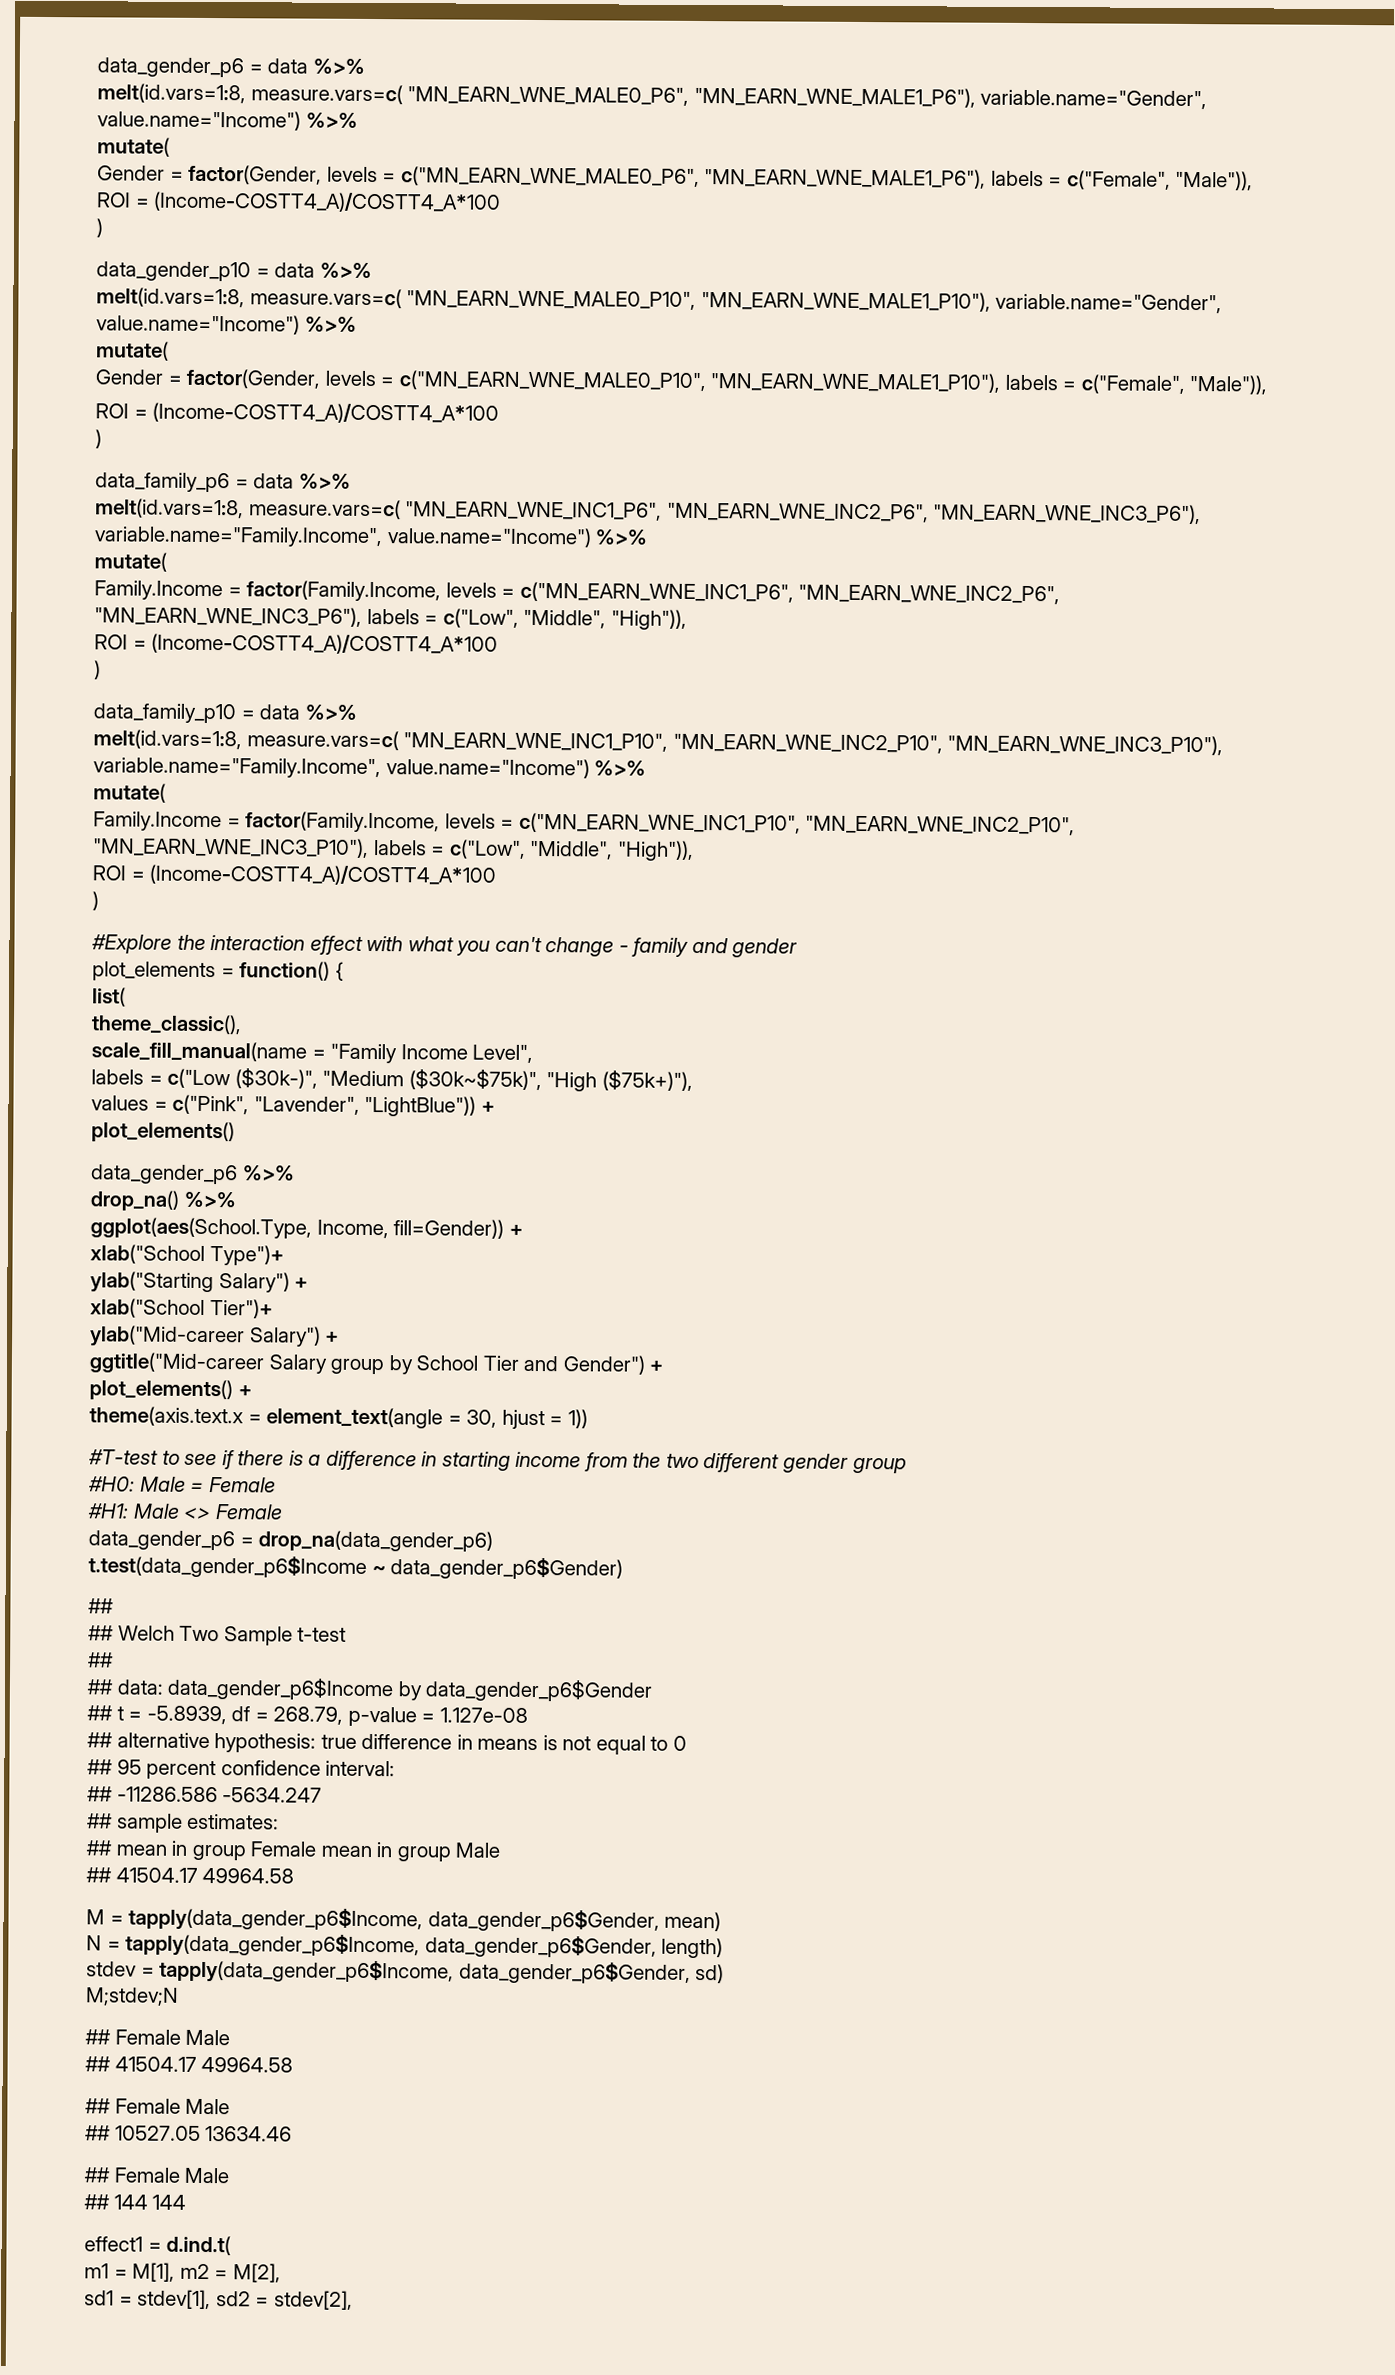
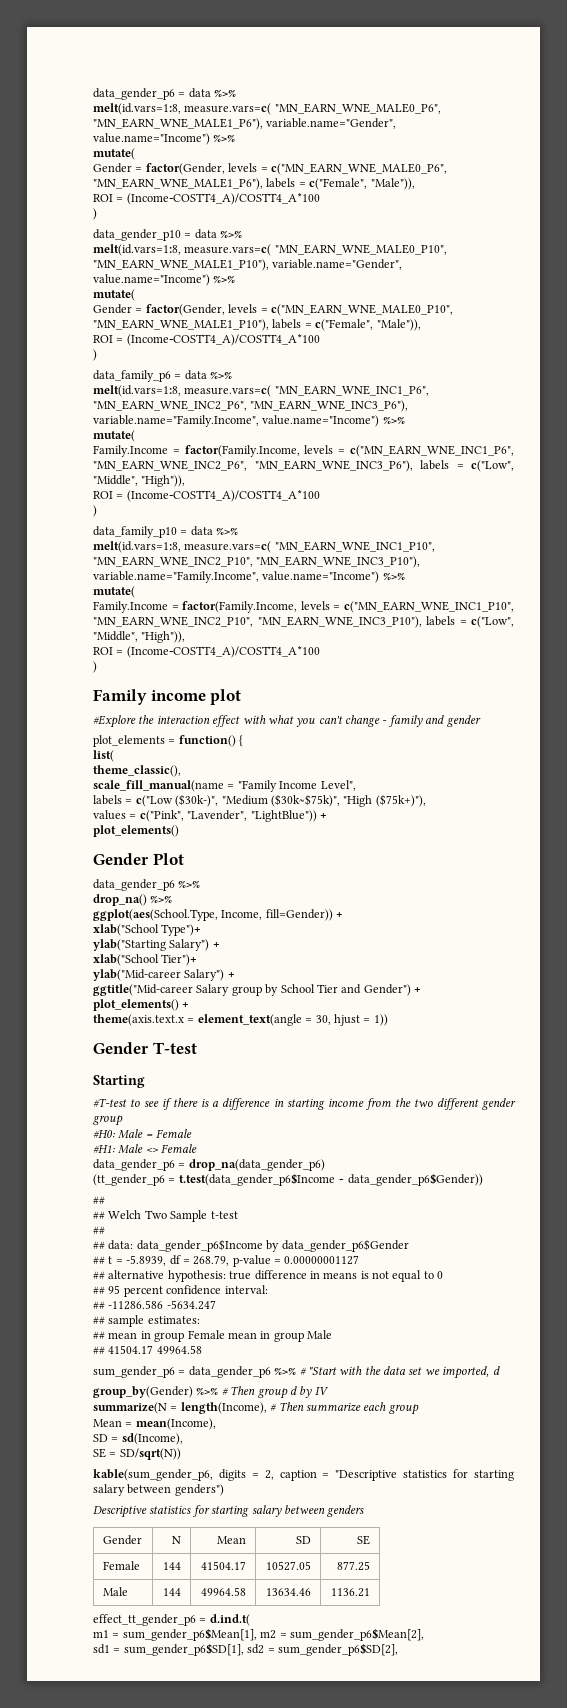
(99, 901) none -> [93,689,242,705] // Family income plot
(235, 1132) none -> [93,853,184,865] // Gender Plot
(588, 1419) none -> [93,1042,197,1054] [93,1075,145,1088] // Gender T-test // Starting
(494, 1541) none -> [93,1174,176,1186] (tt_gender_p6 =
[390,1556,624,1580] data_gender_p6$Gender) -> [347,1173,483,1186] data_gender_p6$Gender))
[439,1707,528,1723] 1.127e-08 -> [284,1255,360,1265] 0.00000001127
[86,1906,722,1932] [86,1932,724,1959] [86,1958,725,1984] [85,1987,179,2006] [85,2029,231,2046] [85,2056,294,2073] [85,2098,231,2115] [85,2125,293,2142] [84,2167,231,2184] [84,2194,187,2210] [84,2236,143,2252] M = tapply(data_gender_p6$Income, data_gender_p6$Gender, mean) // N = tapply(data_gender_p6$Income, data_gender_p6$Gender, length) // stdev = tapply(data_gender_p6$Income, data_gender_p6$Gender, sd) // M;stdev;N // ## Female Male // ## 41504.17 49964.58 // ## Female Male // ## 10527.05 13634.46 // ## Female Male // ## 144 144 // effect1 -> [93,1366,500,1379] [93,1386,329,1399] [93,1402,419,1415] [93,1418,216,1430] [93,1433,183,1445] [93,1448,181,1460] [93,1469,514,1481] [93,1484,224,1496] [93,1505,365,1518] [102,1535,142,1545] [172,1536,182,1544] [217,1536,247,1544] [296,1536,312,1544] [357,1535,371,1545] [102,1561,140,1570] [163,1562,182,1570] [201,1561,247,1570] [266,1561,312,1571] [337,1561,371,1571] [102,1587,128,1596] [163,1588,182,1596] [201,1587,247,1596] [266,1588,312,1596] [331,1588,371,1597] [93,1614,196,1626] sum_gender_p6 = data_gender_p6 %>% # "Start with the data set we imported, d // group_by(Gender) %>% # Then group d by IV // summarize(N = length(Income), # Then summarize each group // Mean = mean(Income), // SD = sd(Income), // SE = SD/sqrt(N)) // kable(sum_gender_p6, digits = 2, caption = "Descriptive statistics for starting salary between genders") // Descriptive statistics for starting salary between genders // Gender | N | Mean | SD | SE // Female | 144 | 41504.17 | 10527.05 | 877.25 // Male | 144 | 49964.58 | 13634.46 | 1136.21 // effect_tt_gender_p6
[132,2262,176,2282] M[1], -> [122,1628,257,1641] sum_gender_p6$Mean[1],
[232,2263,281,2283] M[2], -> [289,1628,424,1641] sum_gender_p6$Mean[2],
[137,2289,212,2310] stdev[1], -> [123,1643,244,1656] sum_gender_p6$SD[1],
[273,2290,353,2310] stdev[2], -> [277,1643,398,1656] sum_gender_p6$SD[2],

